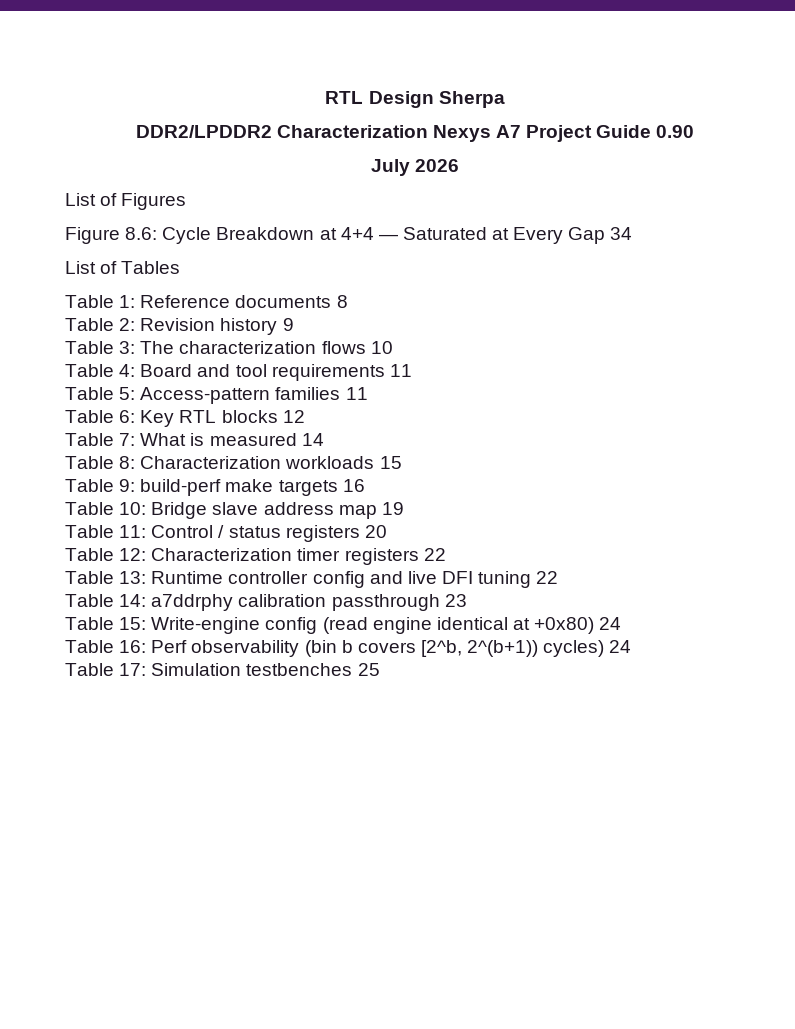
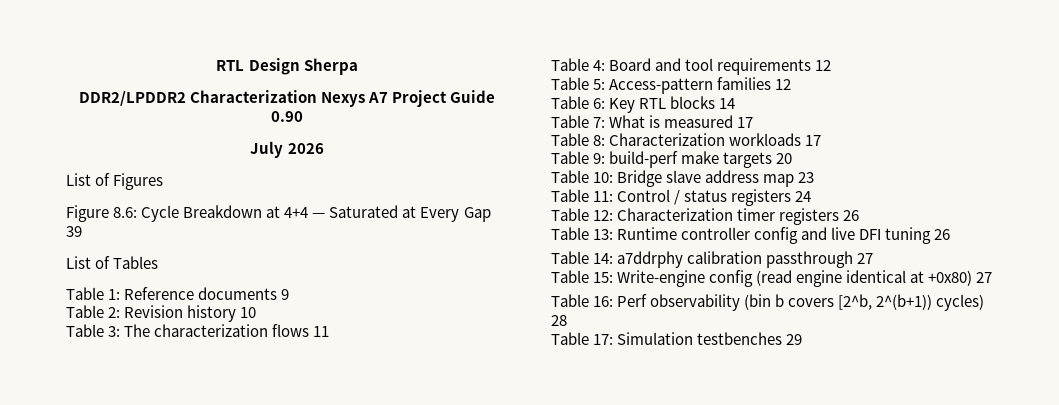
[610,227,633,240] 34 -> [66,226,82,237] 39
[336,295,348,308] 8 -> [281,289,290,300] 9
[282,318,294,331] 9 -> [240,307,257,318] 10
[370,341,393,354] 10 -> [313,326,330,337] 11
[389,364,412,377] 11 -> [815,60,832,71] 12
[345,387,368,400] 11 -> [775,79,792,90] 12
[282,410,305,423] 12 -> [719,98,736,109] 14
[301,433,324,446] 14 -> [737,117,754,128] 17
[379,456,402,469] 15 -> [805,135,822,146] 17
[342,479,365,492] 16 -> [776,153,793,164] 20
[381,502,404,515] 19 -> [798,172,815,183] 23
[364,525,387,538] 20 -> [795,191,812,202] 24
[423,548,446,561] 22 -> [843,210,860,221] 26
[536,571,559,584] 22 -> [934,229,951,240] 26
[444,594,467,607] 23 -> [857,253,874,264] 27
[599,617,622,630] 24 -> [976,272,993,283] 27
[609,640,632,653] 24 -> [551,315,567,326] 28
[357,663,380,676] 25 -> [786,334,803,345] 29

